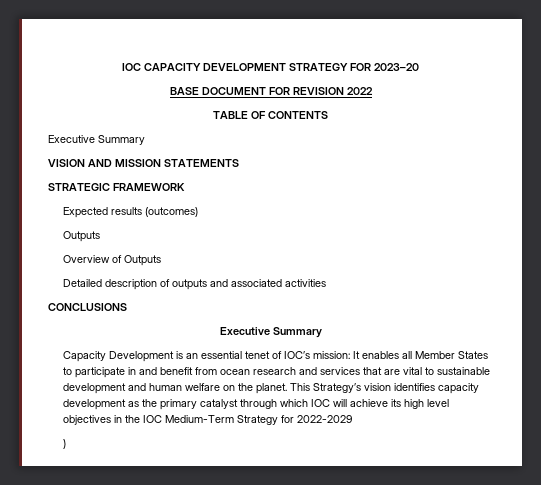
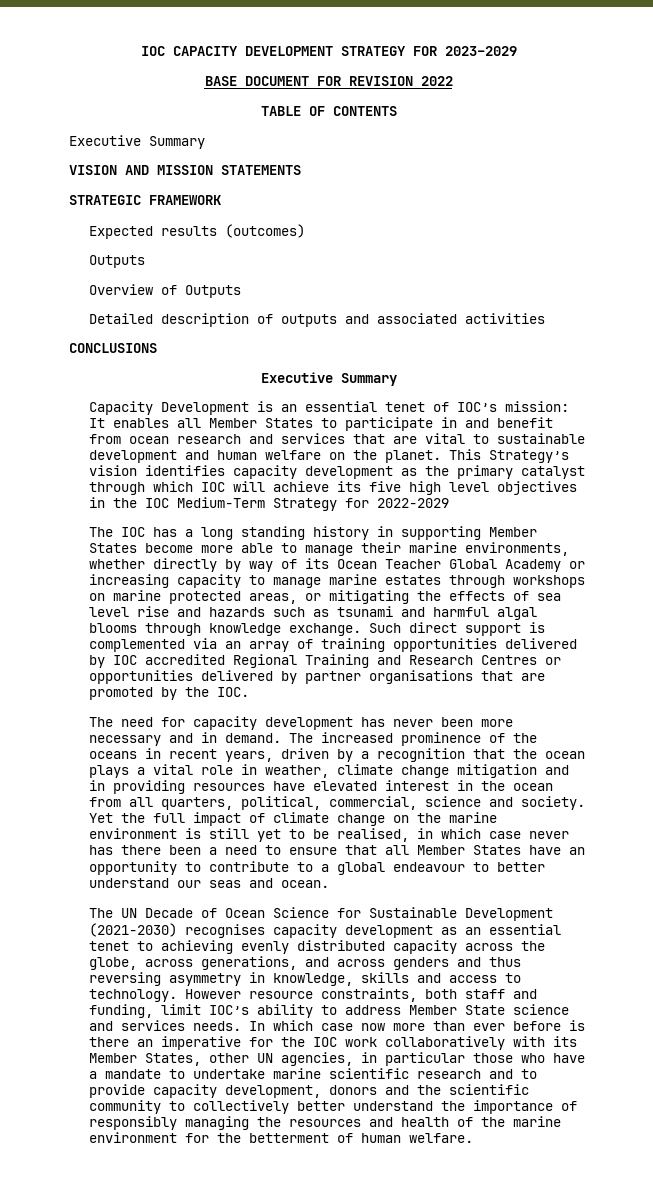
[374,63,419,71] 2023–20 -> [444,46,517,56] 2023–2029
(401, 403) none -> [369,481,402,492] five
[62,439,66,449] ) -> [89,526,538,540] [89,542,570,556] [89,558,586,572] [89,574,586,588] [89,590,562,604] [89,606,538,620] [89,622,546,636] [89,638,578,652] [89,654,562,668] [89,670,546,684] [89,687,250,700] [89,716,514,730] [89,732,538,746] [89,748,586,762] [89,764,570,778] [89,780,554,794] [89,796,586,810] [89,812,498,826] [89,828,570,842] [89,845,586,855] [89,861,546,875] [89,878,330,888] [89,907,554,921] [89,923,562,938] [89,940,546,954] [89,956,522,970] [89,972,522,986] [89,988,538,1002] [89,1004,570,1018] [89,1020,586,1031] [89,1036,578,1050] [89,1052,586,1066] [89,1068,538,1079] [89,1084,530,1098] [89,1100,578,1114] [89,1116,562,1130] [89,1132,474,1143] The IOC has a long standing history in supporting Member States become more able to manage their marine environments, whether directly by way of its Ocean Teacher Global Academy or increasing capacity to manage marine estates through workshops on marine protected areas, or mitigating the effects of sea level rise and hazards such as tsunami and harmful algal blooms through knowledge exchange. Such direct support is complemented via an array of training opportunities delivered by IOC accredited Regional Training and Research Centres or opportunities delivered by partner organisations that are promoted by the IOC. // The need for capacity development has never been more necessary and in demand. The increased prominence of the oceans in recent years, driven by a recognition that the ocean plays a vital role in weather, climate change mitigation and in providing resources have elevated interest in the ocean from all quarters, political, commercial, science and society. Yet the full impact of climate change on the marine environment is still yet to be realised, in which case never has there been a need to ensure that all Member States have an opportunity to contribute to a global endeavour to better understand our seas and ocean. // The UN Decade of Ocean Science for Sustainable Development (2021-2030) recognises capacity development as an essential tenet to achieving evenly distributed capacity across the globe, across generations, and across genders and thus reversing asymmetry in knowledge, skills and access to technology. However resource constraints, both staff and funding, limit IOC’s ability to address Member State science and services needs. In which case now more than ever before is there an imperative for the IOC work collaboratively with its Member States, other UN agencies, in particular those who have a mandate to undertake marine scientific research and to provide capacity development, donors and the scientific community to collectively better understand the importance of responsibly managing the resources and health of the marine environment for the betterment of human welfare.

